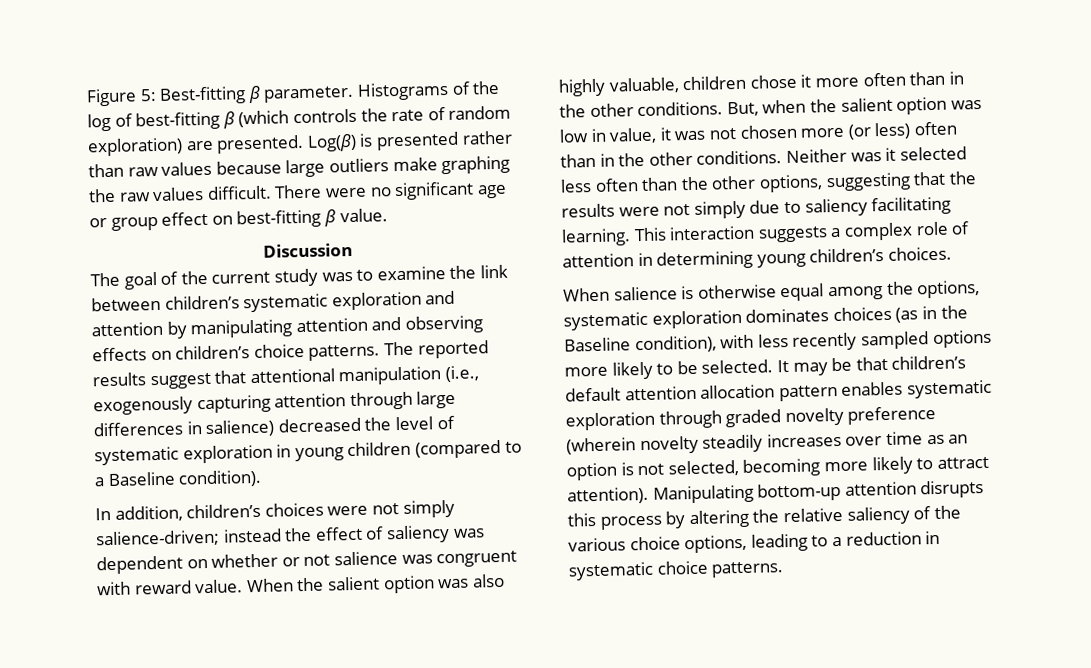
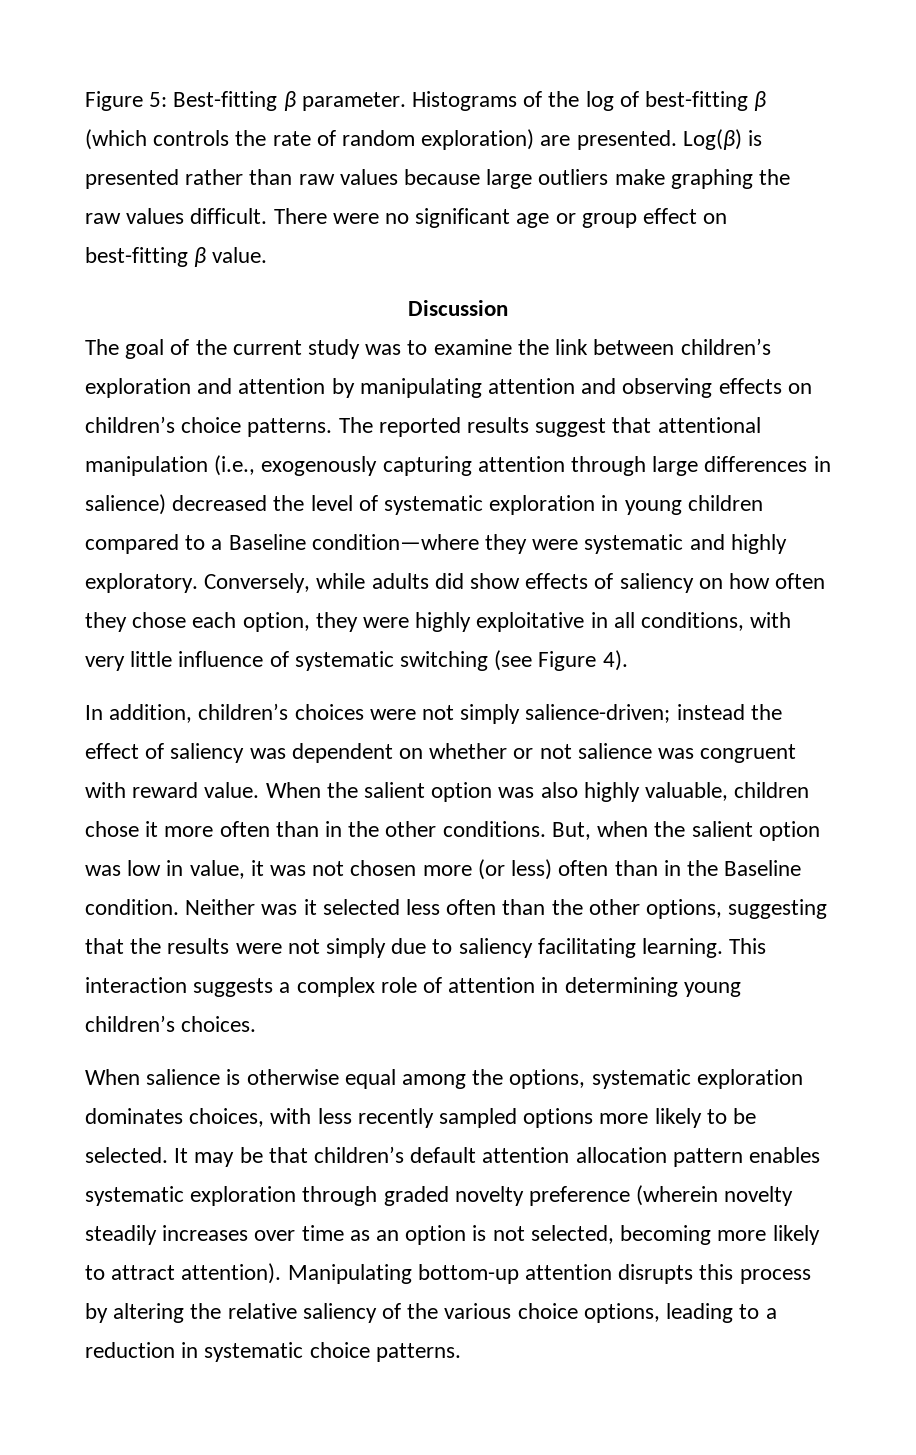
[243,293,329,313] systematic -> (771, 346) none
[414,439,501,459] (compared -> [85,534,179,554] compared
[178,469,263,488] condition). -> [311,534,787,554] [85,573,826,593] [85,612,792,632] [85,650,628,671] condition—where they were systematic and highly exploratory. Conversely, while adults did show effects of saliency on how often they chose each option, they were highly exploitative in all conditions, with very little influence of systematic switching (see Figure 4).
[648,150,783,166] other conditions. -> [724,860,802,876] [85,899,179,915] Baseline condition.
[832,305,968,323] [564,335,717,354] choices (as in the Baseline condition), -> [189,1108,265,1127] choices,

